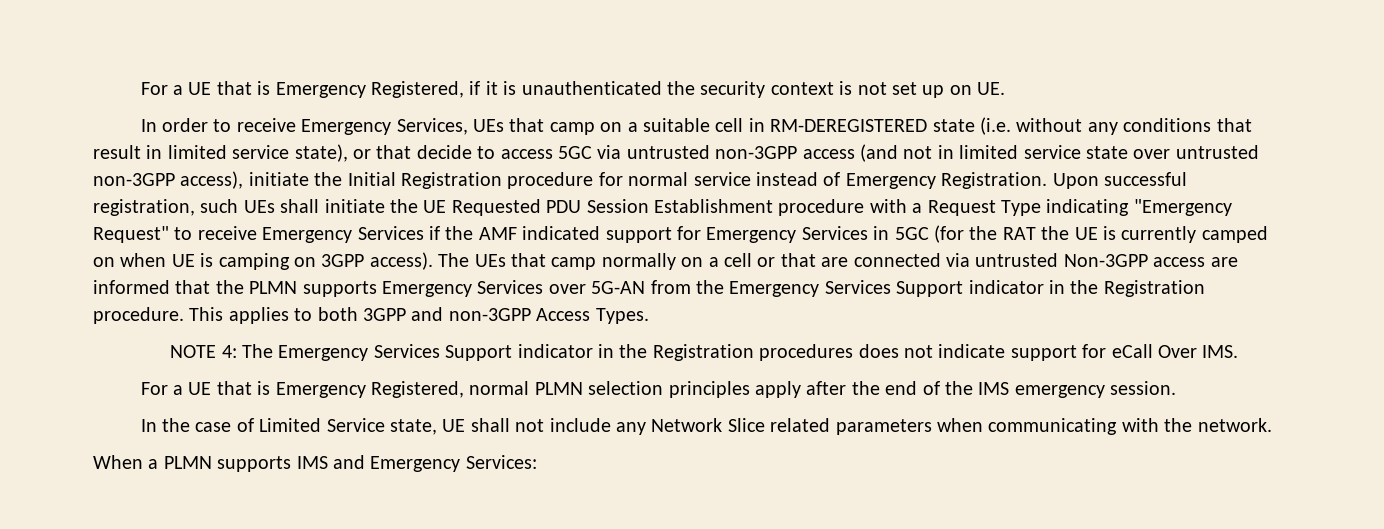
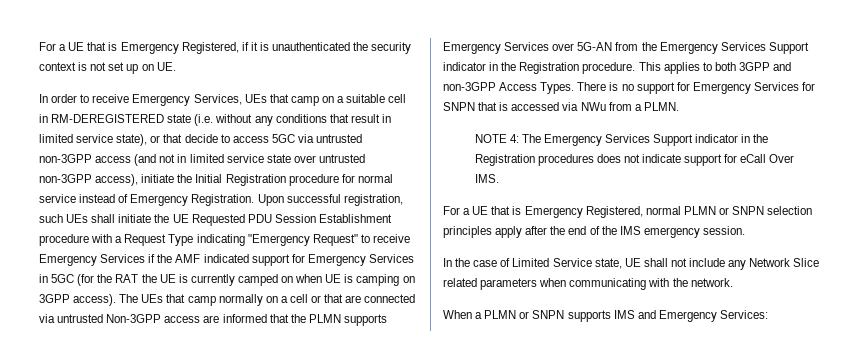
(649, 316) none -> [577,82,816,94] [443,102,679,111] There is no support for Emergency Services for SNPN that is accessed via NWu from a PLMN.
(583, 388) none -> [718,206,765,215] or SNPN
(212, 462) none -> [519,310,565,319] or SNPN

